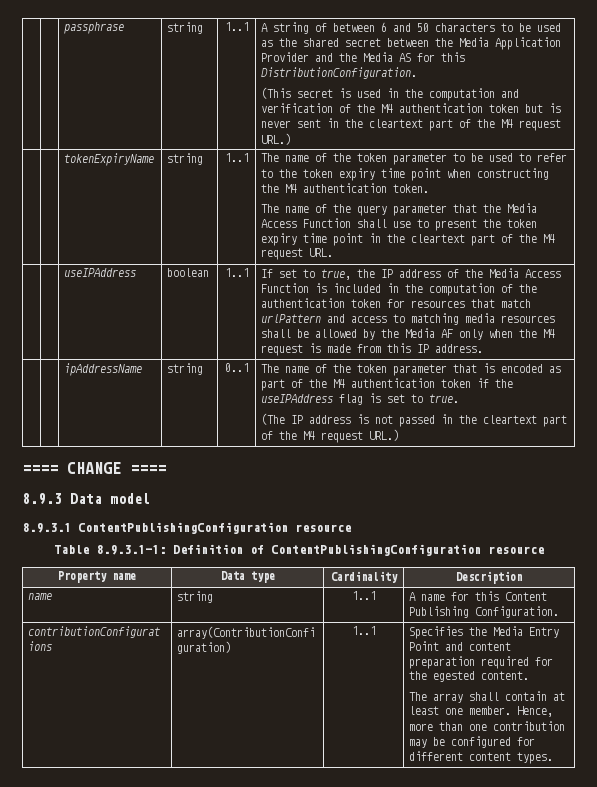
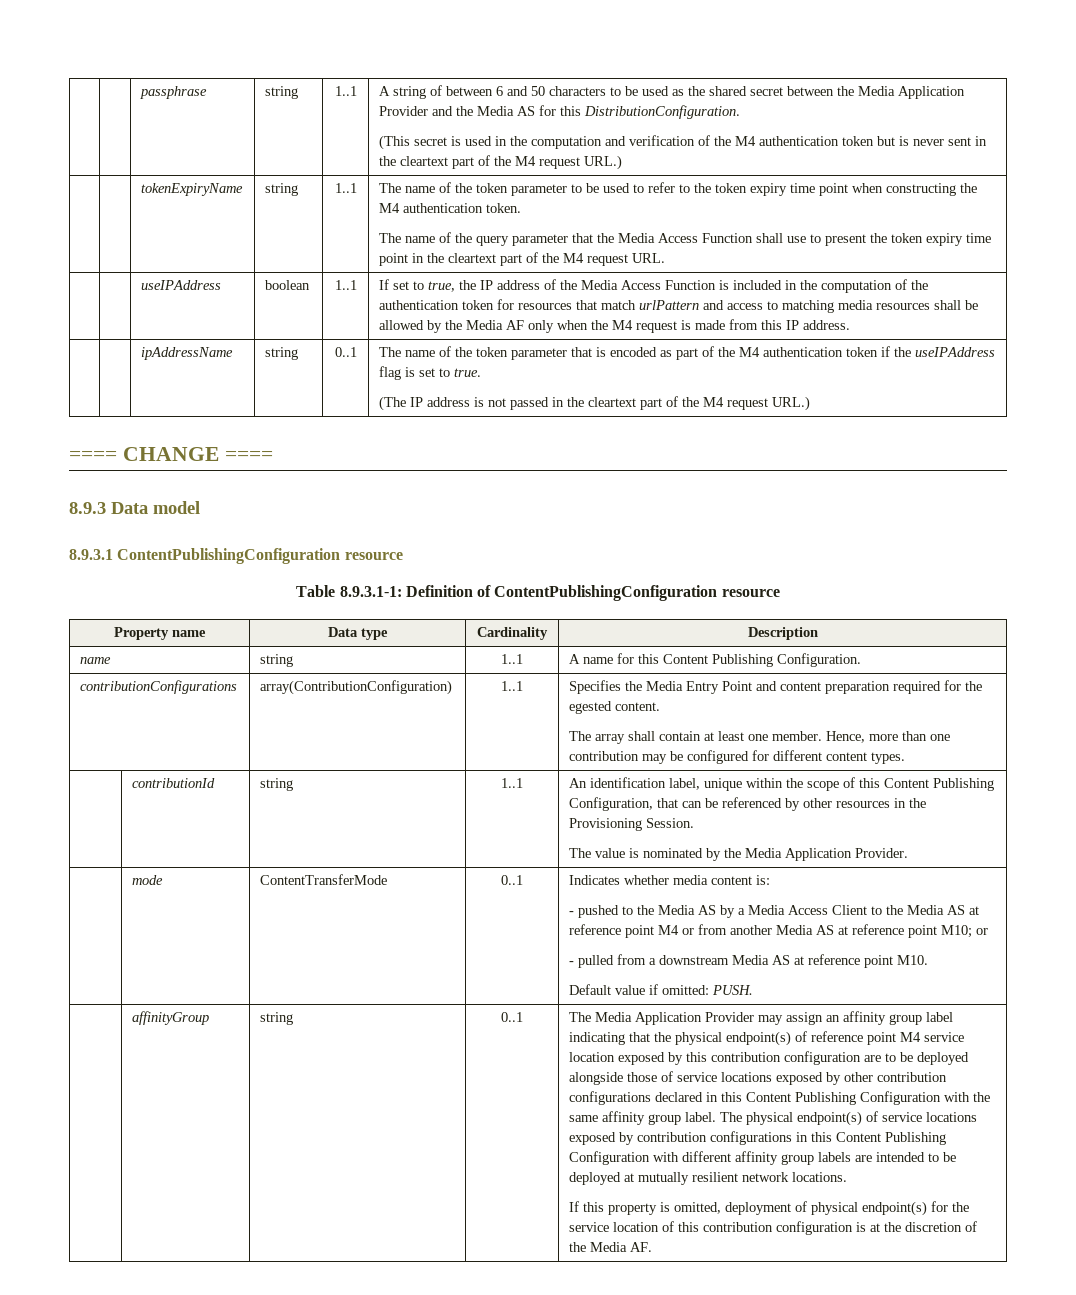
(554, 758) none -> [132,778,216,788] [260,778,294,791] [501,778,523,788] [569,777,995,791] [569,797,927,811] [569,818,695,831] [569,848,909,861] [132,875,164,885] [260,874,388,885] [501,875,523,885] [569,875,771,885] [569,905,980,918] [569,924,989,938] [569,954,929,968] [569,984,754,995] [132,1011,210,1025] [260,1012,294,1025] [501,1012,523,1022] [569,1011,954,1025] [569,1031,965,1046] [569,1051,970,1065] [569,1071,948,1085] [569,1091,991,1105] [569,1111,978,1126] [569,1131,947,1145] [569,1151,957,1165] [569,1172,848,1185] [569,1201,970,1216] [569,1221,978,1235] [569,1242,653,1252] // | contributionId | string | 1..1 | An identification label, unique within the scope of this Content Publishing Configuration, that can be referenced by other resources in the Provisioning Session. // The value is nominated by the Media Application Provider. // | mode | ContentTransferMode | 0..1 | Indicates whether media content is: // - pushed to the Media AS by a Media Access Client to the Media AS at reference point M4 or from another Media AS at reference point M10; or // - pulled from a downstream Media AS at reference point M10. // Default value if omitted: PUSH. // | affinityGroup | string | 0..1 | The Media Application Provider may assign an affinity group label indicating that the physical endpoint(s) of reference point M4 service location exposed by this contribution configuration are to be deployed alongside those of service locations exposed by other contribution configurations declared in this Content Publishing Configuration with the same affinity group label. The physical endpoint(s) of service locations exposed by contribution configurations in this Content Publishing Configuration with different affinity group labels are intended to be deployed at mutually resilient network locations. // If this property is omitted, deployment of physical endpoint(s) for the service location of this contribution configuration is at the discretion of the Media AF.

